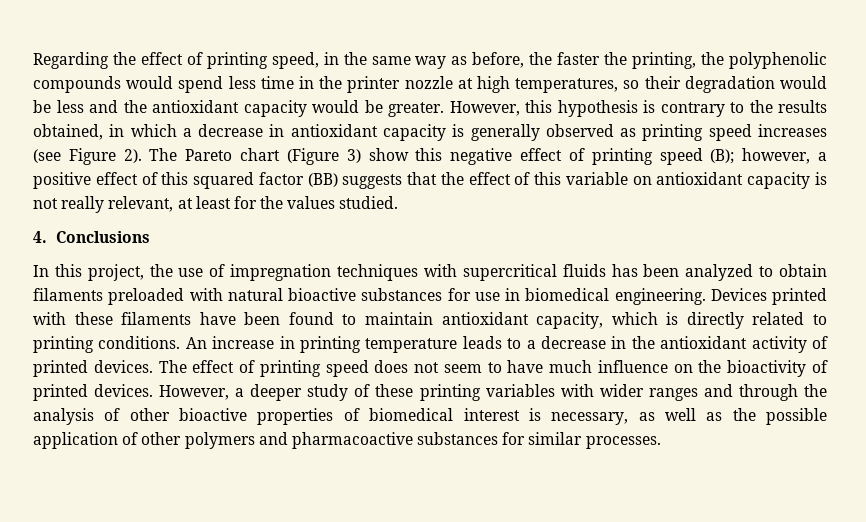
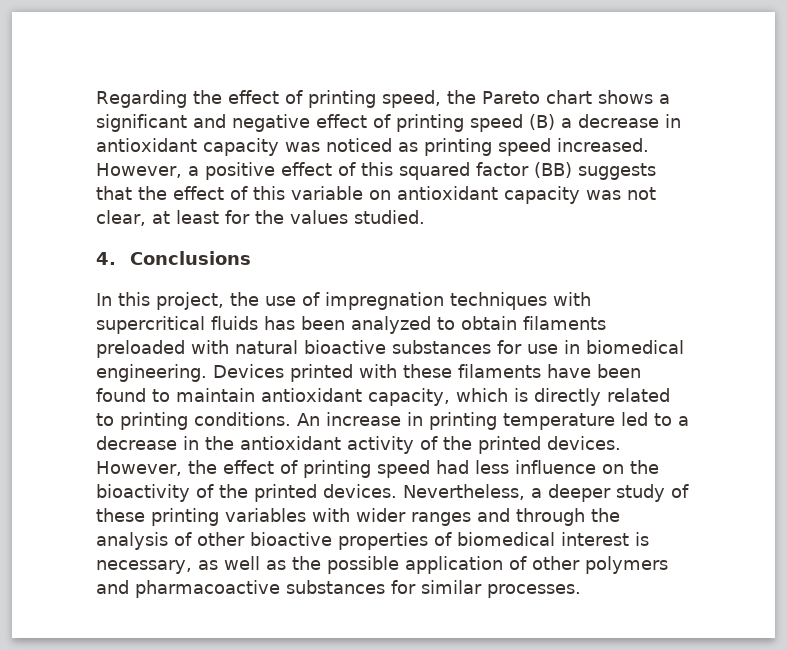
[323,52,828,69] [33,76,827,93] [33,100,827,117] [33,124,177,140] in the same way as before, the faster the printing, the polyphenolic compounds would spend less time in the printer nozzle at high temperatures, so their degradation would be less and the antioxidant capacity would be greater. However, this hypothesis is contrary to the results obtained, in which -> [446,90,670,104] [96,114,555,132] the Pareto chart shows a significant and negative effect of printing speed (B)
[452,124,828,141] [33,148,811,165] is generally observed as printing speed increases (see Figure 2). The Pareto chart (Figure 3) show this negative effect of printing speed (B); however, -> [285,138,649,156] [96,163,182,178] was noticed as printing speed increased. However,
[814,172,827,185] [33,196,174,213] is not really relevant, -> [586,187,656,200] [96,210,146,226] was not clear,
[462,336,502,349] leads -> [621,412,648,426] led
[33,360,593,377] printed devices. The effect of printing speed does not seem to have much -> [443,436,621,454] [96,460,509,478] the printed devices. However, the effect of printing speed had less
[33,384,230,401] printed devices. However, -> [219,484,525,502] the printed devices. Nevertheless,

